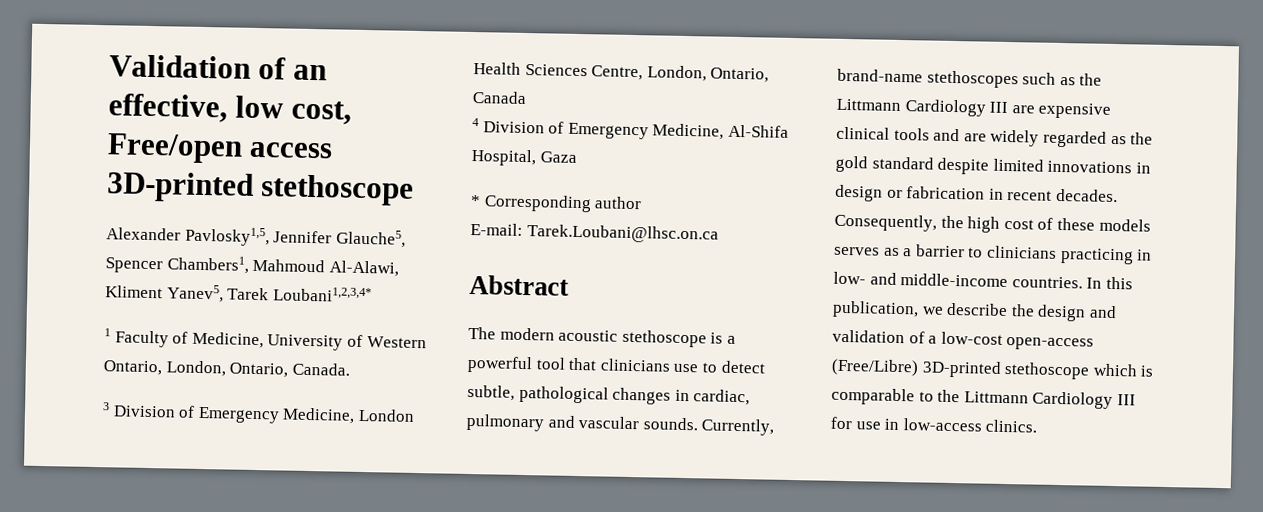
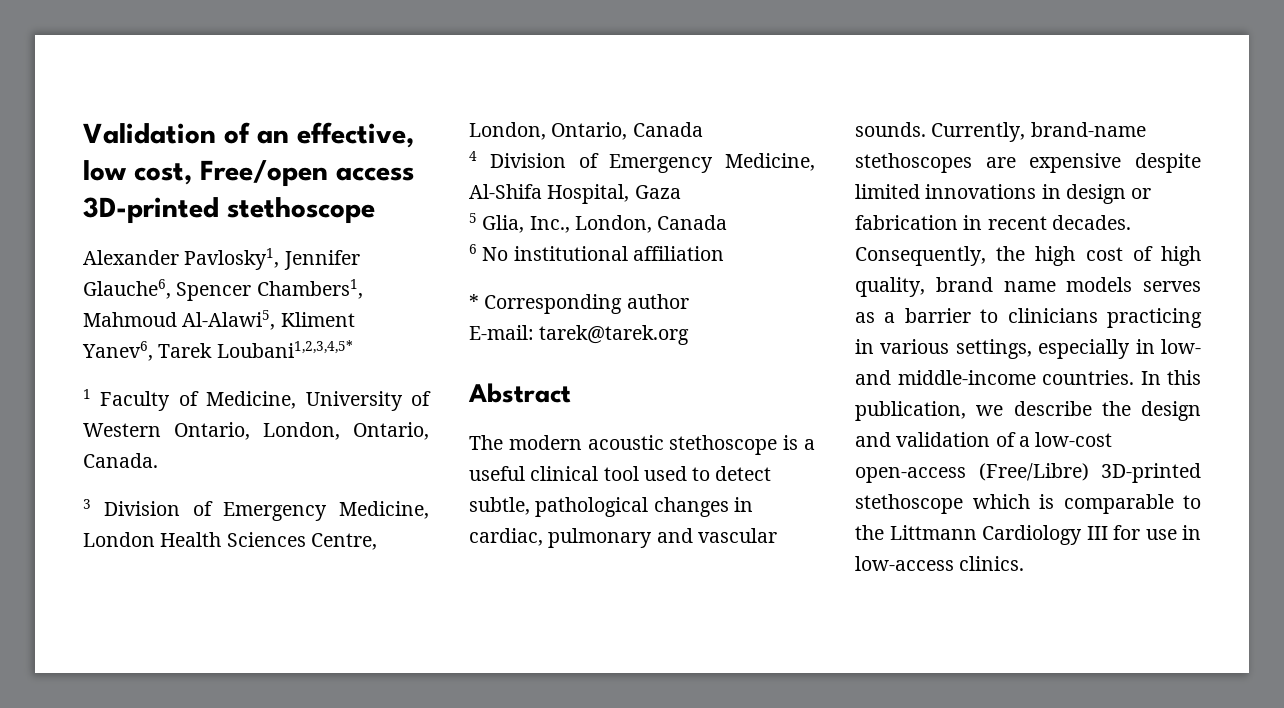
[184,226,406,248] [105,255,399,277] [105,284,372,303] Pavlosky1,5, Jennifer Glauche5, Spencer Chambers1, Mahmoud Al-Alawi, Kliment Yanev5, Tarek Loubani1,2,3,4* -> [184,248,360,270] [83,279,363,301] [83,310,355,330] [82,340,353,361] Pavlosky1, Jennifer Glauche6, Spencer Chambers1, Mahmoud Al-Alawi5, Kliment Yanev6, Tarek Loubani1,2,3,4,5*
(577, 157) none -> [469,213,728,233] [469,244,724,261] // 5 Glia, Inc., London, Canada // 6 No institutional affiliation
[526,224,719,244] Tarek.Loubani@lhsc.on.ca -> [539,325,690,345] tarek@tarek.org
[467,355,699,374] powerful tool that clinicians use -> [469,466,687,481] useful clinical tool used
[1022,72,1103,86] [836,98,1112,119] [836,126,1154,148] [835,155,934,173] such as the Littmann Cardiology III are expensive clinical tools and are widely regarded as the gold standard -> [985,153,1122,173] are expensive
[1056,217,1095,231] these -> [1161,246,1201,266] [855,277,1056,297] high quality, brand name
(1153, 255) none -> [880,339,1155,359] various settings, especially in

